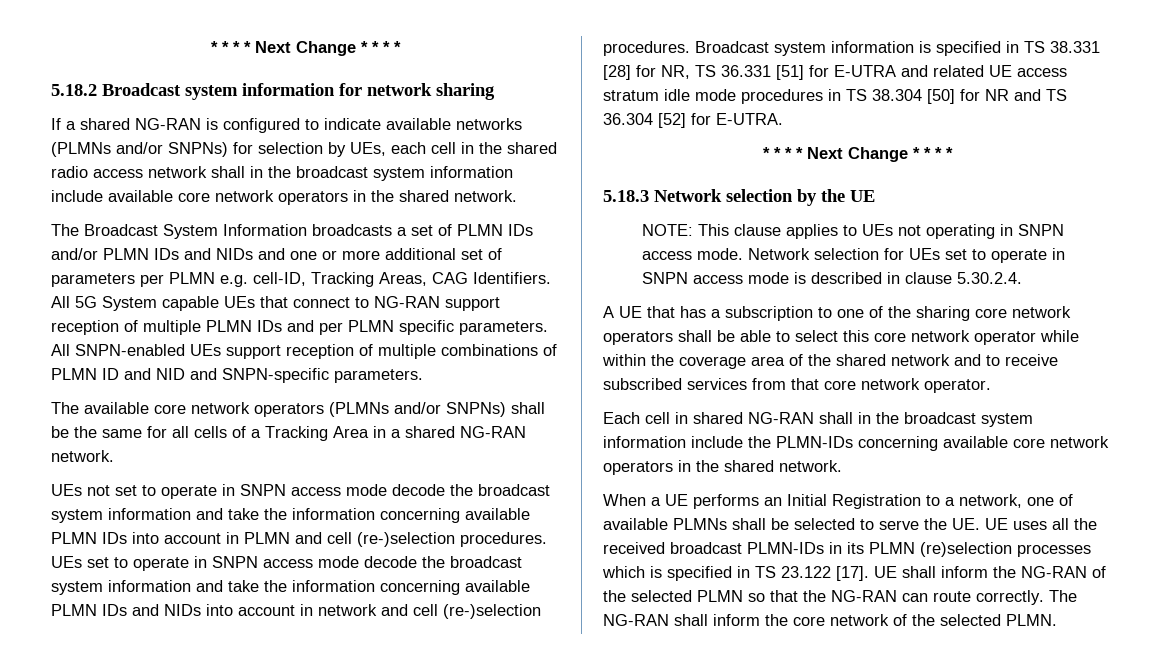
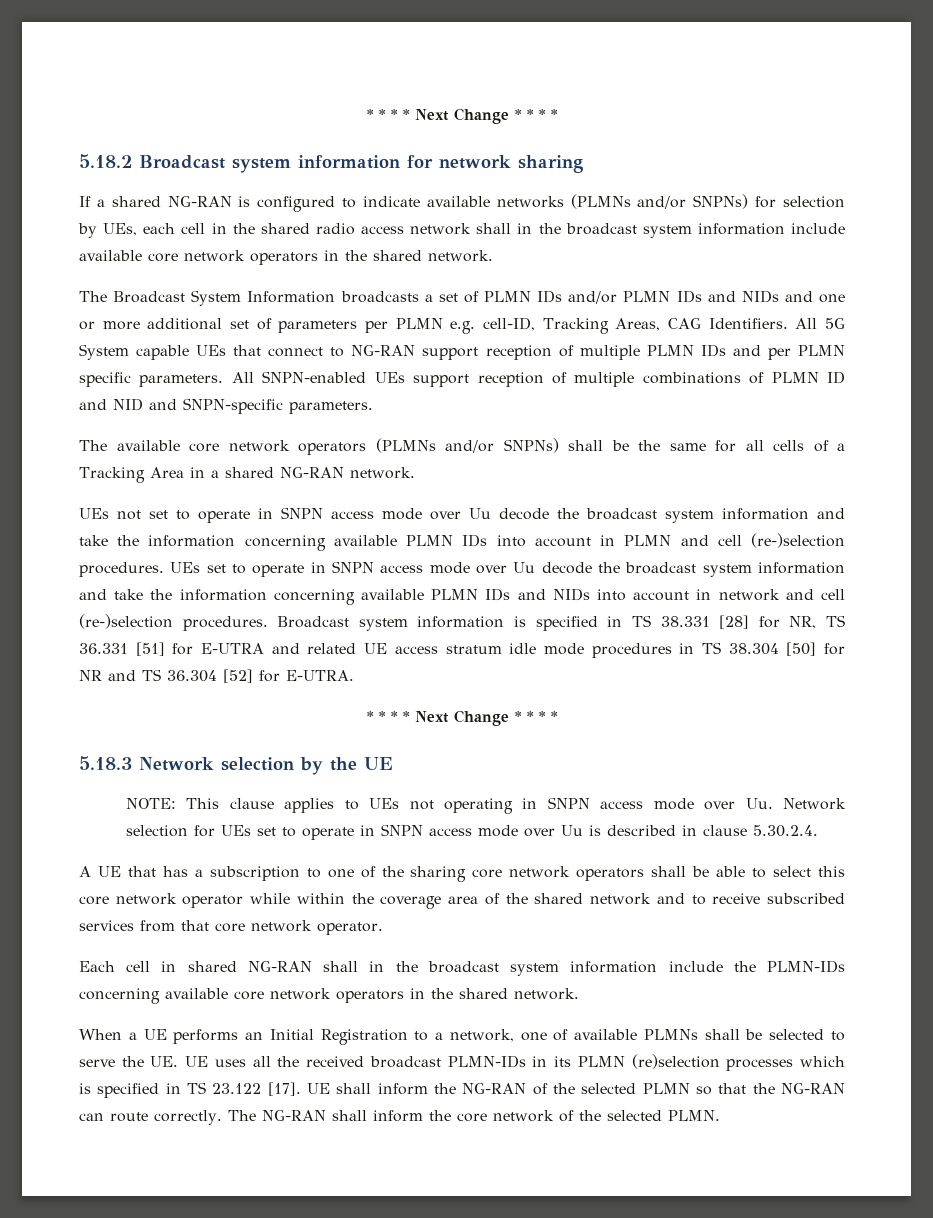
(387, 490) none -> [430,508,491,520] over Uu
(359, 562) none -> [475,562,536,574] over Uu
[697,248,744,260] mode. -> [653,798,773,810] mode over Uu.
(790, 278) none -> [523,825,583,837] over Uu

